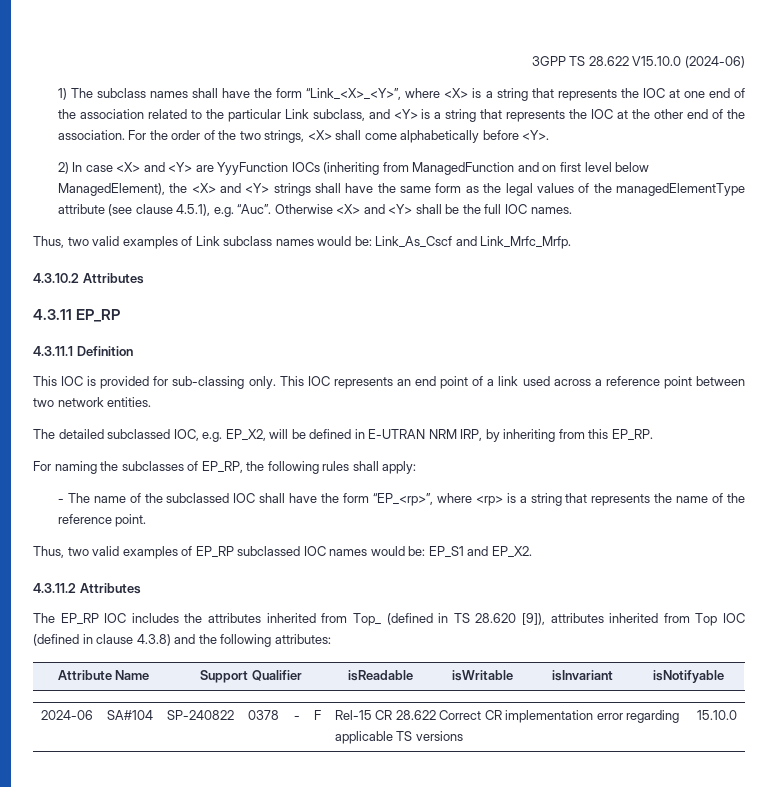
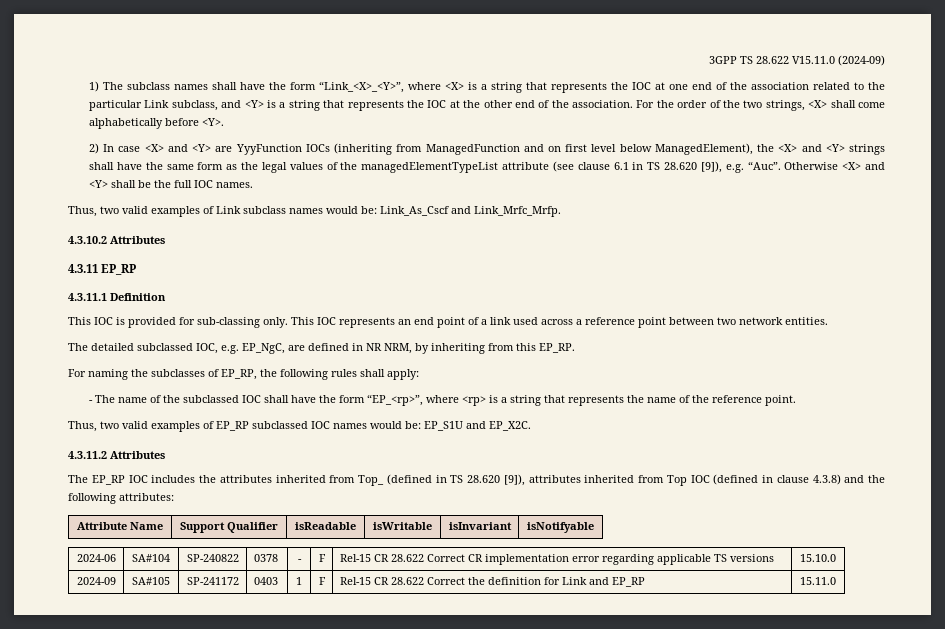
[632,56,745,68] V15.10.0 (2024-06) -> [792,55,885,66] V15.11.0 (2024-09)
[616,183,745,196] managedElementType -> [361,162,499,173] managedElementTypeList
[176,204,211,216] 4.5.1), -> [613,161,722,173] 6.1 in TS 28.620 [9]),
[225,429,483,441] EP_X2, will be defined in E-UTRAN NRM IRP, -> [242,343,412,354] EP_NgC, are defined in NR NRM,
[428,546,532,558] EP_S1 and EP_X2. -> [424,421,531,431] EP_S1U and EP_X2C.
(737, 715) none -> [76,577,116,585] [132,577,170,585] [186,577,239,585] [253,577,278,585] [296,577,302,585] [318,577,326,585] [339,577,645,587] [800,577,836,585] // 2024-09 | SA#105 | SP-241172 | 0403 | 1 | F | Rel-15 CR 28.622 Correct the definition for Link and EP_RP | 15.11.0

